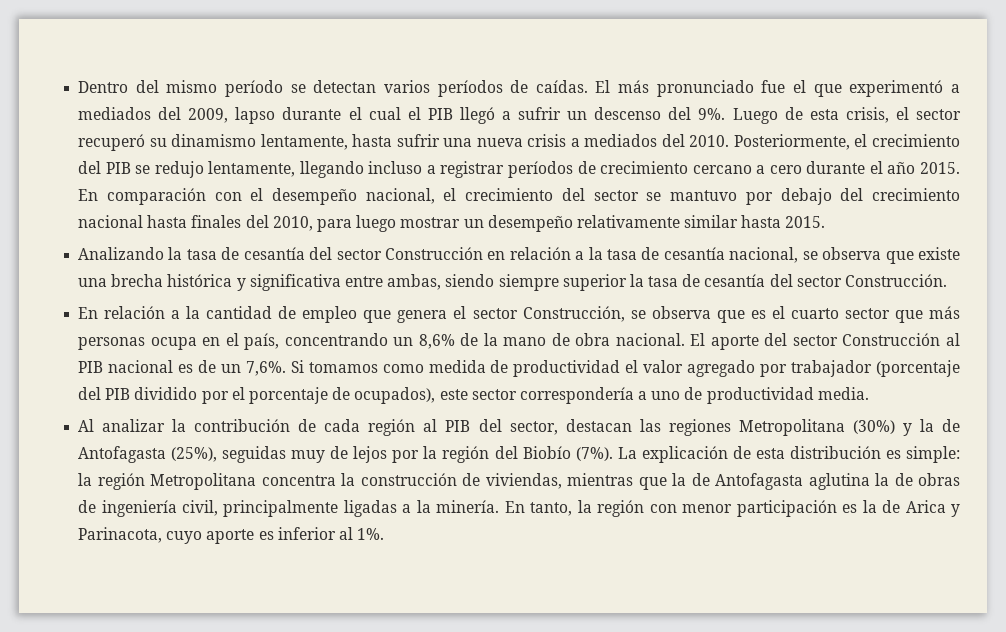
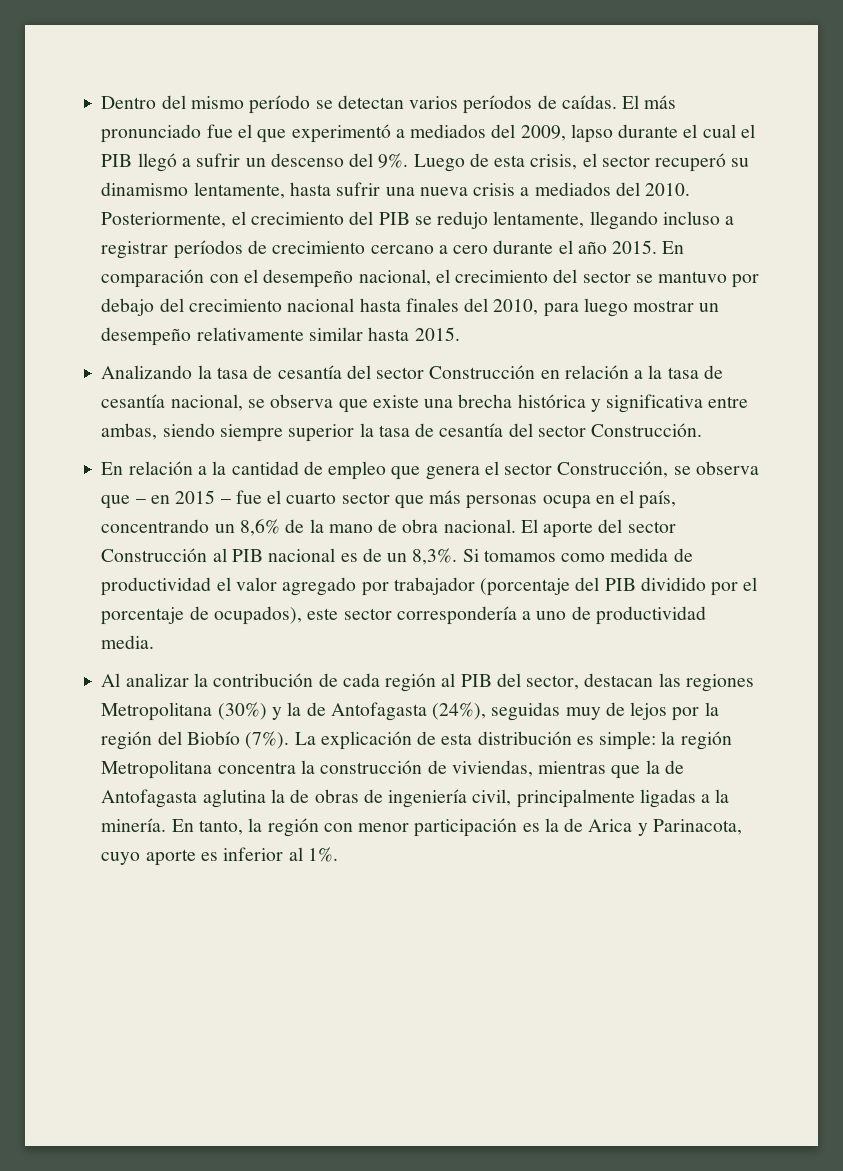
[750,310,766,319] es -> [135,490,262,504] – en 2015 – fue
[245,361,286,376] 7,6%. -> [412,548,458,565] 8,3%.
[171,447,218,462] (25%), -> [432,702,487,720] (24%),

